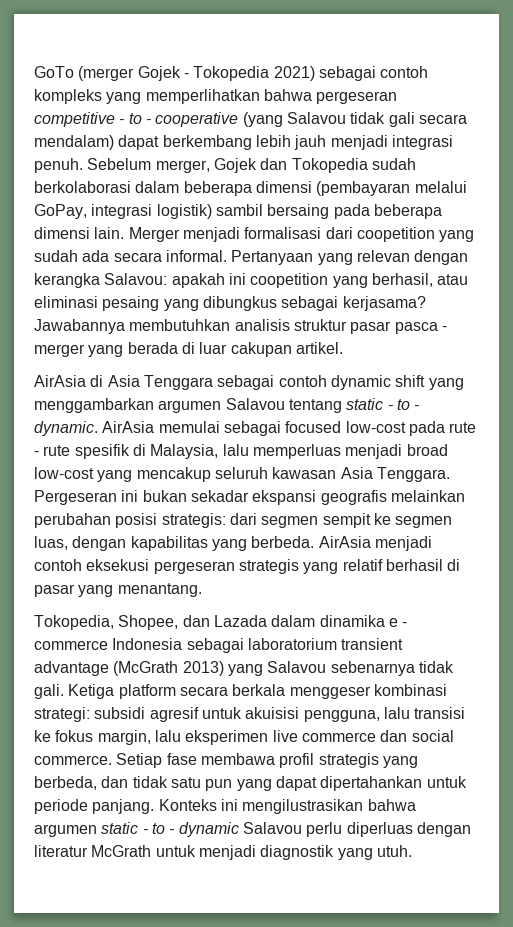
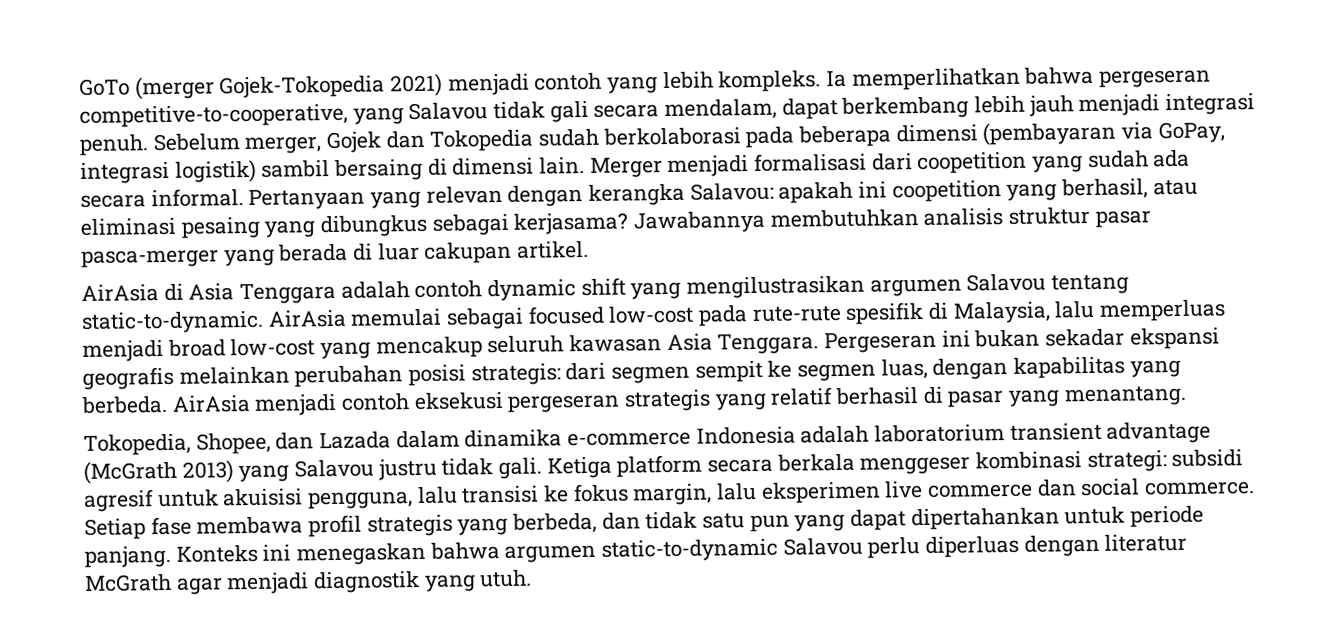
[137,66,429,81] [34,89,398,104] [34,112,283,127] Gojek - Tokopedia 2021) sebagai contoh kompleks yang memperlihatkan bahwa pergeseran competitive - to - cooperative (yang -> [219,66,1212,99] [79,103,404,128] Gojek-Tokopedia 2021) menjadi contoh yang lebih kompleks. Ia memperlihatkan bahwa pergeseran competitive-to-cooperative, yang
[34,135,114,150] mendalam) -> [664,98,778,121] mendalam,
[135,181,180,193] dalam -> [745,126,795,149] pada
[414,181,467,193] melalui -> [1121,122,1154,140] via
[333,204,442,219] pada beberapa -> [427,158,448,176] di
[394,322,447,334] [34,344,85,357] pasca - merger -> [81,249,219,268] pasca-merger
[217,375,275,390] sebagai -> [340,281,410,299] adalah
[34,398,154,413] menggambarkan -> [686,275,866,299] mengilustrasikan
[346,398,420,410] [34,421,98,436] static - to - dynamic. -> [81,310,264,334] static-to-dynamic.
[449,422,477,433] [34,445,71,456] rute - rute -> [751,305,842,323] rute-rute
[388,618,408,627] [34,638,244,653] e - commerce Indonesia sebagai -> [567,425,870,447] e-commerce Indonesia adalah
[330,661,415,676] sebenarnya -> [377,458,437,481] justru
[242,799,364,814] mengilustrasikan -> [296,542,427,566] menegaskan
[101,822,239,837] static - to - dynamic -> [601,538,779,562] static-to-dynamic
[155,845,196,857] untuk -> [176,577,223,595] agar

